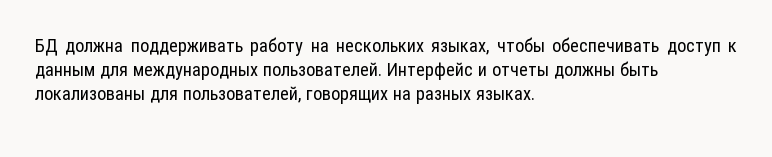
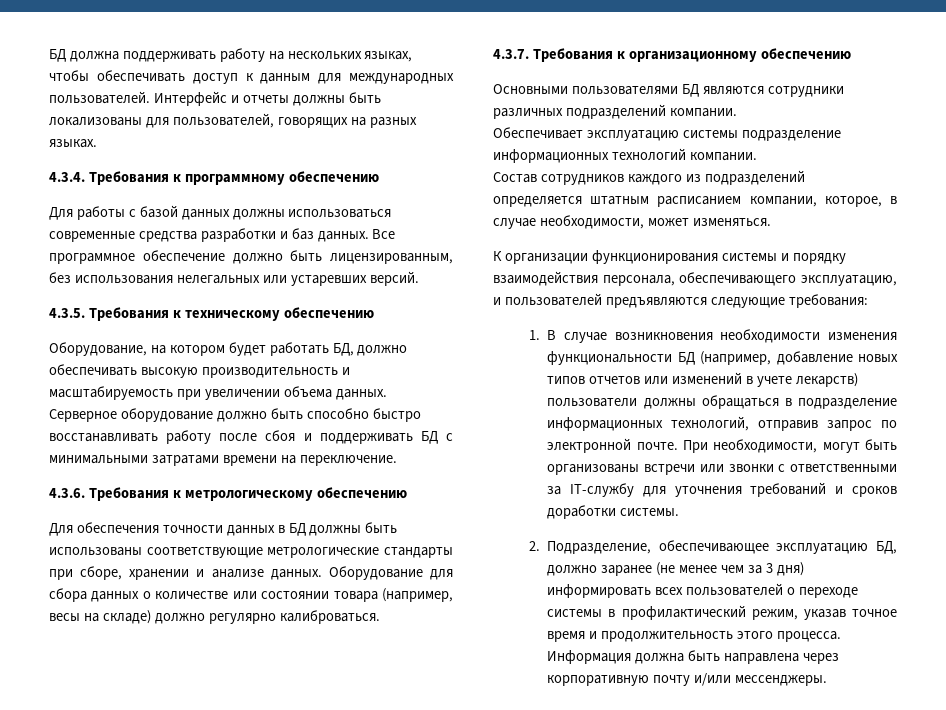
(535, 95) none -> [49,171,379,185] [49,205,392,220] [49,228,396,242] [49,250,453,264] [49,271,419,286] [49,307,374,321] [49,342,408,356] [49,364,350,378] [49,386,387,400] [49,408,421,422] [49,430,454,444] [49,455,397,466] [49,487,407,501] [49,522,398,536] [49,547,454,558] [49,566,453,580] [49,588,453,602] [49,610,380,624] [493,48,851,62] [493,84,844,97] [493,104,737,119] [493,127,841,141] [493,148,757,163] [493,170,805,185] [493,196,897,207] [493,215,771,229] [493,250,846,264] [493,271,897,286] [493,293,868,308] [529,329,897,343] [547,351,898,365] [547,372,858,387] [547,395,897,409] [547,416,897,431] [547,438,897,453] [547,464,897,475] [547,482,897,497] [547,505,680,519] [529,540,897,554] [547,562,804,576] [547,583,858,598] [547,605,897,620] [547,631,841,642] [547,650,839,664] [547,673,828,686] // 4.3.4. Требования к программному обеспечению // Для работы с базой данных должны использоваться современные средства разработки и баз данных. Все программное обеспечение должно быть лицензированным, без использования нелегальных или устаревших версий. // 4.3.5. Требования к техническому обеспечению // Оборудование, на котором будет работать БД, должно обеспечивать высокую производительность и масштабируемость при увеличении объема данных. Серверное оборудование должно быть способно быстро восстанавливать работу после сбоя и поддерживать БД с минимальными затратами времени на переключение. // 4.3.6. Требования к метрологическому обеспечению // Для обеспечения точности данных в БД должны быть использованы соответствующие метрологические стандарты при сборе, хранении и анализе данных. Оборудование для сбора данных о количестве или состоянии товара (например, весы на складе) должно регулярно калиброваться. // 4.3.7. Требования к организационному обеспечению // Основными пользователями БД являются сотрудники различных подразделений компании. // Обеспечивает эксплуатацию системы подразделение информационных технологий компании. // Состав сотрудников каждого из подразделений определяется штатным расписанием компании, которое, в случае необходимости, может изменяться. // К организации функционирования системы и порядку взаимодействия персонала, обеспечивающего эксплуатацию, и пользователей предъявляются следующие требования: // 1. В случае возникновения необходимости изменения функциональности БД (например, добавление новых типов отчетов или изменений в учете лекарств) пользователи должны обращаться в подразделение информационных технологий, отправив запрос по электронной почте. При необходимости, могут быть организованы встречи или звонки с ответственными за IT-службу для уточнения требований и сроков доработки системы. // 2. Подразделение, обеспечивающее эксплуатацию БД, должно заранее (не менее чем за 3 дня) информировать всех пользователей о переходе системы в профилактический режим, указав точное время и продолжительность этого процесса. Информация должна быть направлена через корпоративную почту и/или мессенджеры.

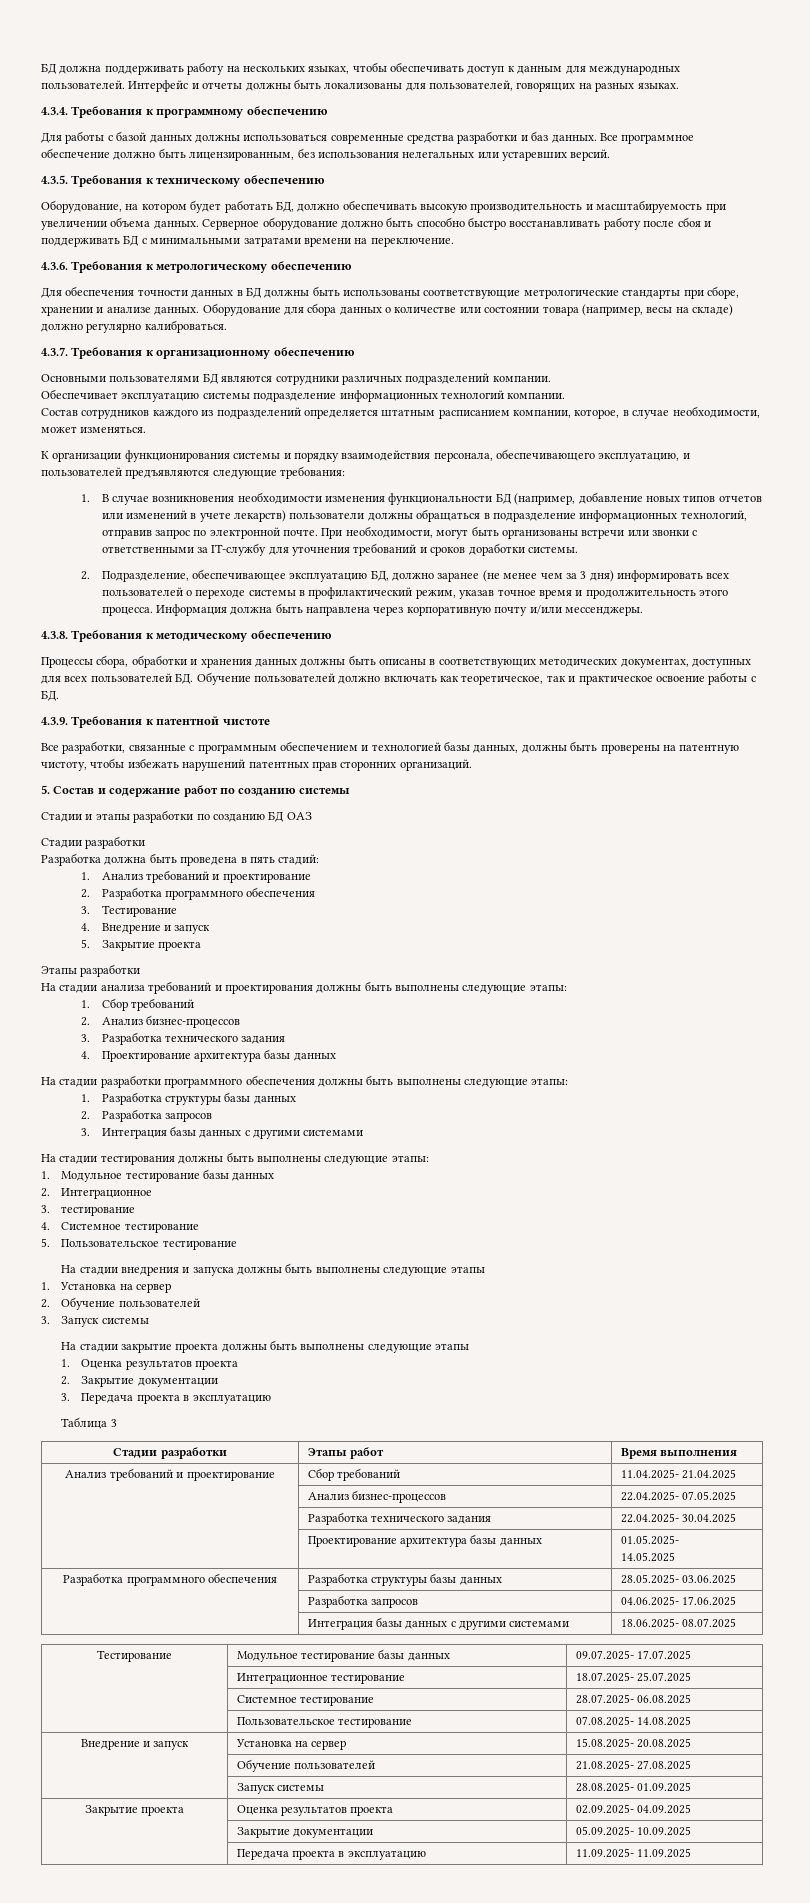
(828, 680) none -> [41,630,331,642] [41,655,751,668] [41,672,756,685] [41,690,59,701] [41,716,270,728] [41,741,740,754] [41,758,472,771] [41,785,350,797] [41,810,312,823] [41,836,146,849] [41,853,320,866] [81,870,311,883] [81,887,316,900] [81,905,177,917] [81,923,211,934] [81,939,201,951] [41,964,141,977] [41,981,567,994] [81,998,194,1011] [81,1015,240,1028] [81,1032,286,1045] [81,1049,336,1062] [41,1075,569,1088] [81,1092,296,1105] [81,1109,212,1122] [81,1126,364,1139] [41,1152,429,1165] [41,1169,275,1182] [41,1188,153,1199] [41,1205,136,1216] [41,1222,199,1233] [41,1238,237,1250] [61,1263,485,1276] [41,1282,171,1293] [41,1297,200,1310] [41,1316,149,1327] [61,1340,470,1353] [61,1359,239,1370] [61,1376,218,1387] [61,1393,271,1404] [61,1417,117,1429] [113,1447,227,1459] [307,1447,384,1459] [620,1448,737,1459] [65,1468,275,1481] [307,1468,400,1481] [620,1469,736,1479] [307,1490,446,1503] [620,1491,736,1501] [307,1512,492,1525] [620,1513,736,1523] [307,1534,542,1547] [620,1535,679,1545] [620,1552,675,1562] [63,1573,277,1586] [307,1573,502,1586] [620,1574,736,1584] [307,1595,418,1608] [620,1596,736,1606] [307,1617,570,1630] [620,1618,736,1628] [97,1650,172,1662] [236,1649,450,1662] [575,1650,691,1660] [236,1673,405,1684] [575,1672,691,1682] [236,1695,374,1706] [575,1694,691,1704] [236,1717,412,1728] [575,1716,691,1726] [80,1739,190,1750] [235,1739,347,1750] [575,1738,691,1748] [236,1759,375,1772] [575,1760,691,1770] [236,1783,324,1794] [575,1782,691,1792] [84,1805,185,1816] [236,1805,394,1816] [575,1804,691,1814] [236,1827,373,1838] [575,1826,691,1836] [236,1849,426,1860] [575,1848,691,1858] // 4.3.8. Требования к методическому обеспечению // Процессы сбора, обработки и хранения данных должны быть описаны в соответствующих методических документах, доступных для всех пользователей БД. Обучение пользователей должно включать как теоретическое, так и практическое освоение работы с БД. // 4.3.9. Требования к патентной чистоте // Все разработки, связанные с программным обеспечением и технологией базы данных, должны быть проверены на патентную чистоту, чтобы избежать нарушений патентных прав сторонних организаций. // 5. Состав и содержание работ по созданию системы // Стадии и этапы разработки по созданию БД ОАЗ // Стадии разработки // Разработка должна быть проведена в пять стадий: // 1. Анализ требований и проектирование // 2. Разработка программного обеспечения // 3. Тестирование // 4. Внедрение и запуск // 5. Закрытие проекта // Этапы разработки // На стадии анализа требований и проектирования должны быть выполнены следующие этапы: // 1. Сбор требований // 2. Анализ бизнес-процессов // 3. Разработка технического задания // 4. Проектирование архитектура базы данных // На стадии разработки программного обеспечения должны быть выполнены следующие этапы: // 1. Разработка структуры базы данных // 2. Разработка запросов // 3. Интеграция базы данных с другими системами // На стадии тестирования должны быть выполнены следующие этапы: // 1. Модульное тестирование базы данных // 2. Интеграционное // 3. тестирование // 4. Системное тестирование // 5. Пользовательское тестирование // На стадии внедрения и запуска должны быть выполнены следующие этапы // 1. Установка на сервер // 2. Обучение пользователей // 3. Запуск системы // На стадии закрытие проекта должны быть выполнены следующие этапы // 1. Оценка результатов проекта // 2. Закрытие документации // 3. Передача проекта в эксплуатацию // Таблица 3 // Стадии разработки | Этапы работ | Время выполнения // Анализ требований и проектирование | Сбор требований | 11.04.2025- 21.04.2025 // | Анализ бизнес-процессов | 22.04.2025- 07.05.2025 // | Разработка технического задания | 22.04.2025- 30.04.2025 // | Проектирование архитектура базы данных | 01.05.2025- // 14.05.2025 // Разработка программного обеспечения | Разработка структуры базы данных | 28.05.2025- 03.06.2025 // | Разработка запросов | 04.06.2025- 17.06.2025 // | Интеграция базы данных с другими системами | 18.06.2025- 08.07.2025 // Тестирование | Модульное тестирование базы данных | 09.07.2025- 17.07.2025 // | Интеграционное тестирование | 18.07.2025- 25.07.2025 // | Системное тестирование | 28.07.2025- 06.08.2025 // | Пользовательское тестирование | 07.08.2025- 14.08.2025 // Внедрение и запуск | Установка на сервер | 15.08.2025- 20.08.2025 // | Обучение пользователей | 21.08.2025- 27.08.2025 // | Запуск системы | 28.08.2025- 01.09.2025 // Закрытие проекта | Оценка результатов проекта | 02.09.2025- 04.09.2025 // | Закрытие документации | 05.09.2025- 10.09.2025 // | Передача проекта в эксплуатацию | 11.09.2025- 11.09.2025

